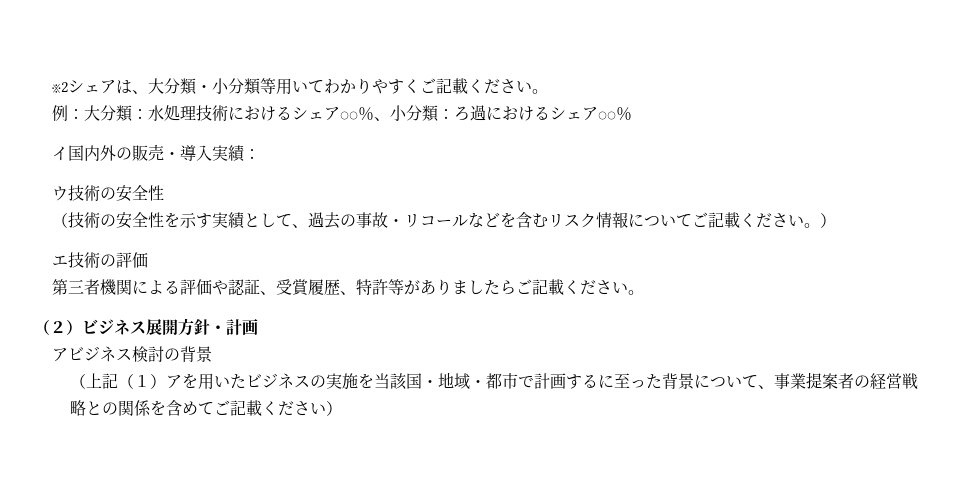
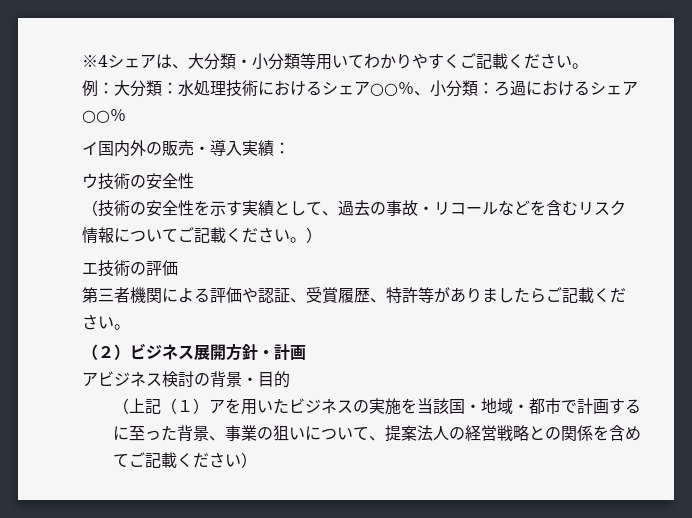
[51,82,68,93] ※2 -> [81,55,108,67] ※4
(212, 354) none -> [241,371,290,388] ・目的
[693,372,854,389] について、事業提案者 -> [208,425,449,442] 、事業の狙いについて、提案法人

